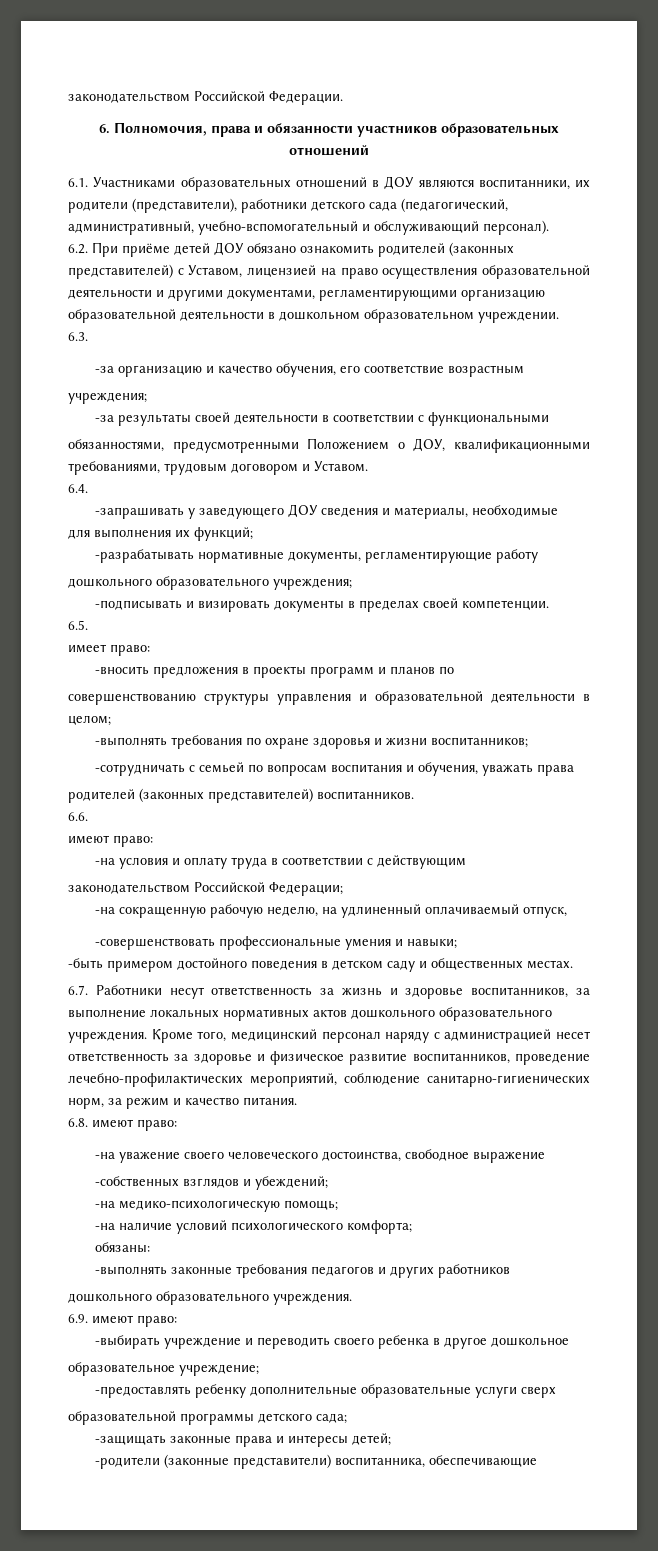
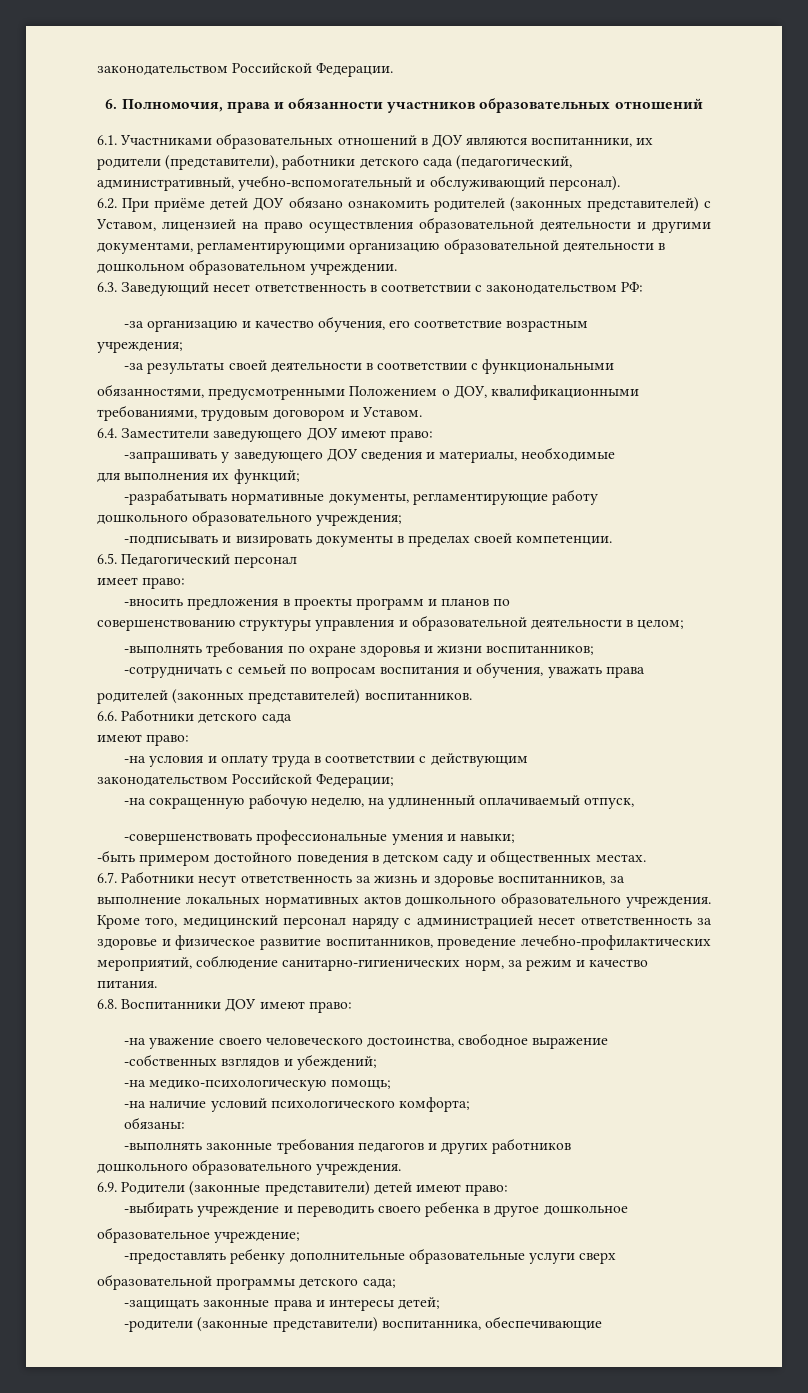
(88, 336) none -> [121,282,644,296] Заведующий несет ответственность в соответствии с законодательством РФ:
(88, 488) none -> [121,427,433,442] Заместители заведующего ДОУ имеют право:
(88, 625) none -> [121,554,298,568] Педагогический персонал
(88, 816) none -> [121,709,292,724] Работники детского сада
(88, 1122) none -> [121,998,257,1012] Воспитанники ДОУ
(88, 1318) none -> [121,1181,412,1196] Родители (законные представители) детей

